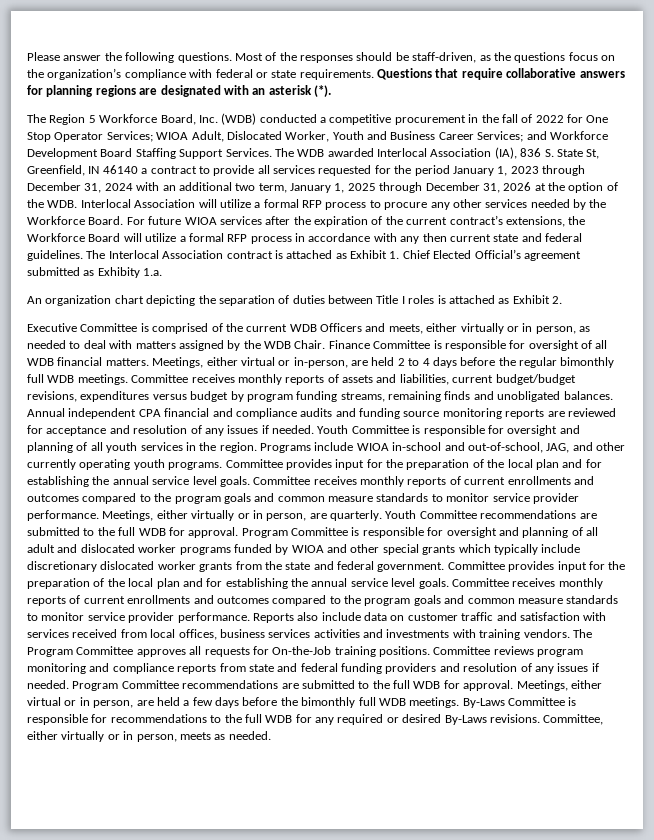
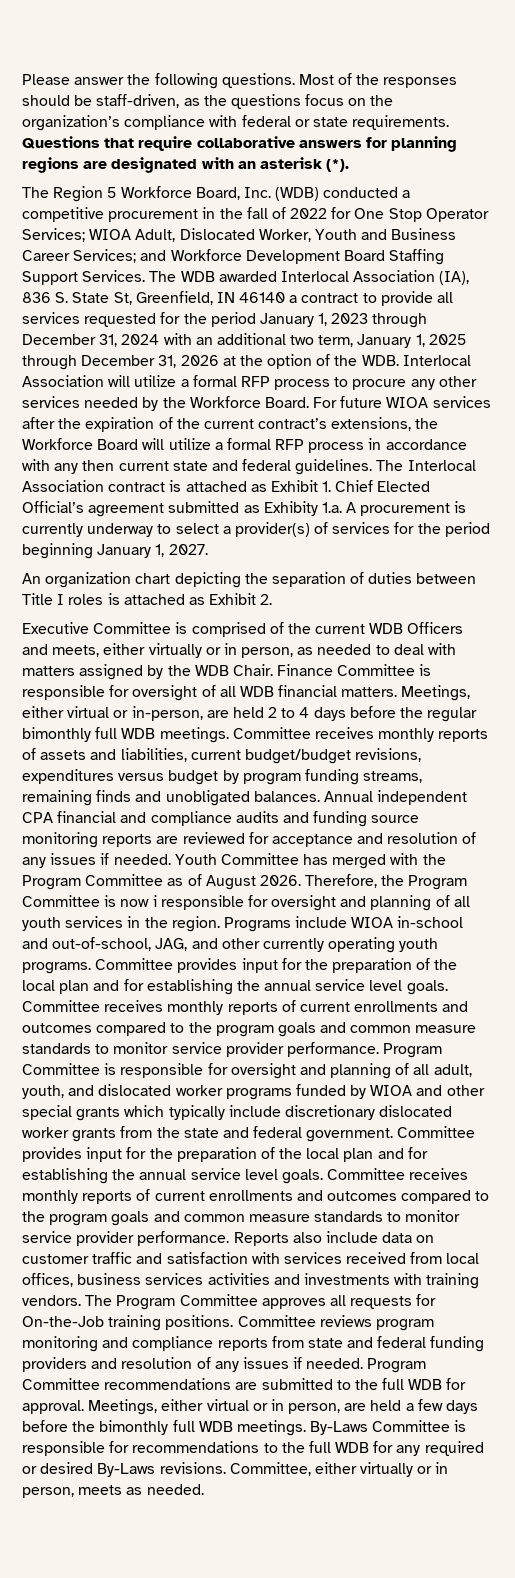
(163, 272) none -> [346,501,467,516] [22,522,490,537] [22,543,208,559] A procurement is currently underway to select a provider(s) of services for the period beginning January 1, 2027.
[412,425,421,434] is -> [303,853,446,869] [22,874,468,890] [22,895,157,907] has merged with the Program Committee as of August 2026. Therefore, the Program Committee is now i
[102,510,597,521] [27,527,239,538] Meetings, either virtually or in person, are quarterly. Youth Committee recommendations are submitted to the full WDB for approval. -> (379, 1049) none
[27,544,55,553] adult -> [433,1064,472,1077] [22,1085,64,1099] adult, youth,

